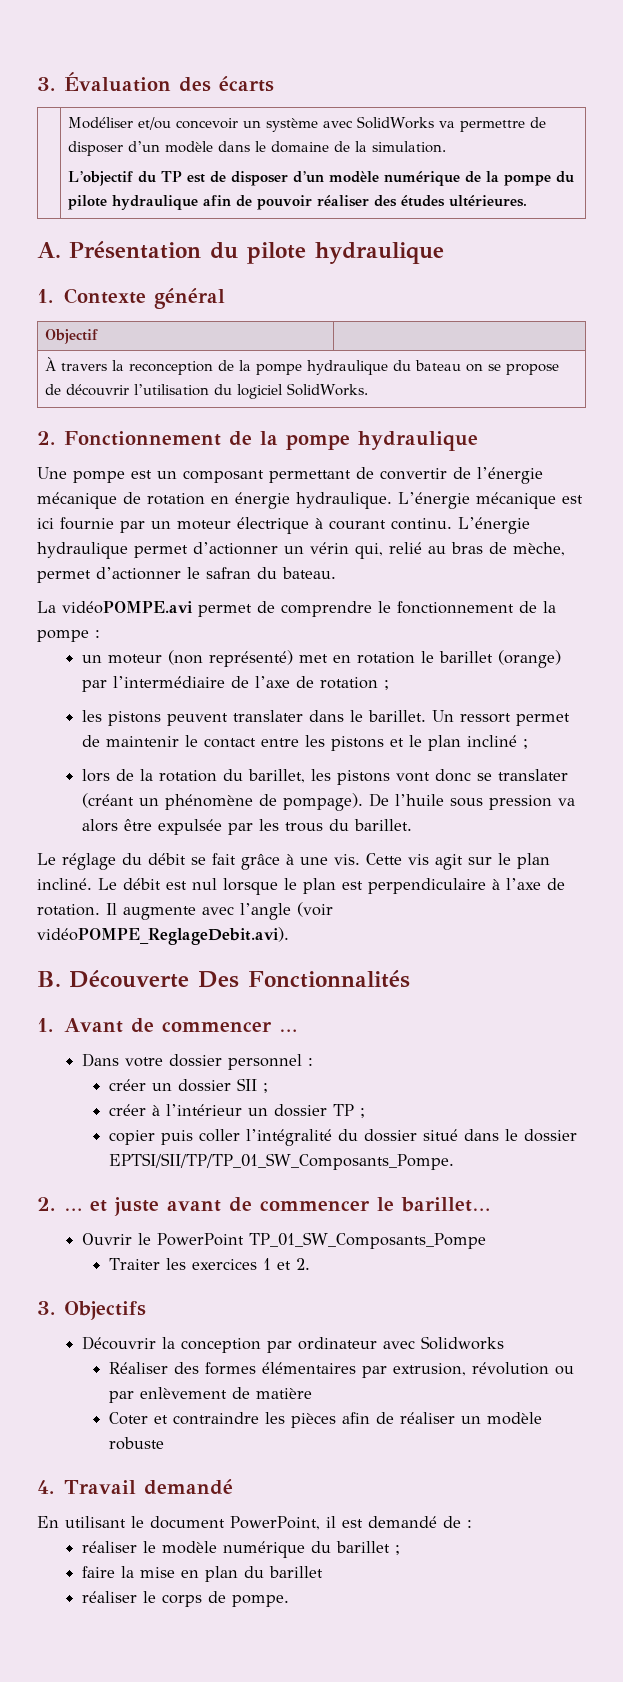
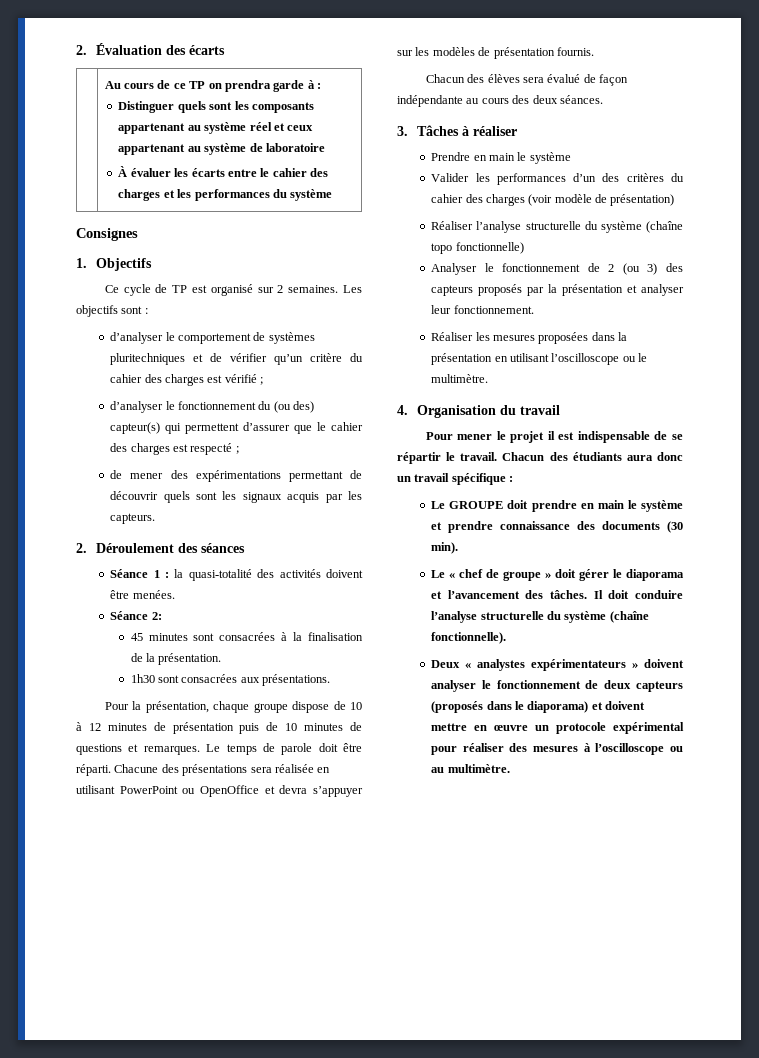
[37,77,55,91] 3. -> [76,45,87,55] 2.
[67,116,546,132] [67,141,446,156] [67,171,574,186] [67,195,527,210] [37,241,445,264] [37,288,225,309] [44,329,98,344] [44,357,559,375] [44,383,368,399] [37,431,478,451] [37,467,543,484] [37,492,583,509] [37,517,530,534] [37,542,565,559] [37,567,336,583] [37,601,556,617] [37,630,100,642] [81,650,561,668] [81,676,389,692] [81,710,570,726] [81,735,528,751] [81,769,568,785] [81,793,575,811] [81,819,412,835] [37,853,550,870] [37,878,565,895] [37,902,333,920] [37,927,289,945] [37,970,411,988] [37,1018,297,1033] [81,1053,313,1070] [108,1078,268,1093] [108,1104,365,1118] [108,1129,577,1146] [108,1153,454,1170] [37,1197,490,1216] [81,1232,486,1249] [108,1258,310,1270] [37,1301,146,1320] [81,1336,504,1353] [108,1362,574,1378] [108,1387,312,1403] [108,1412,542,1428] [108,1437,164,1450] [37,1479,233,1495] [37,1516,472,1530] [81,1541,400,1558] [81,1566,323,1582] [81,1591,289,1607] Modéliser et/ou concevoir un système avec SolidWorks va permettre de disposer d’un modèle dans le domaine de la simulation. // L’objectif du TP est de disposer d’un modèle numérique de la pompe du pilote hydraulique afin de pouvoir réaliser des études ultérieures. // A. Présentation du pilote hydraulique // 1. Contexte général // Objectif | // À travers la reconception de la pompe hydraulique du bateau on se propose de découvrir l’utilisation du logiciel SolidWorks. // 2. Fonctionnement de la pompe hydraulique // Une pompe est un composant permettant de convertir de l’énergie mécanique de rotation en énergie hydraulique. L’énergie mécanique est ici fournie par un moteur électrique à courant continu. L’énergie hydraulique permet d’actionner un vérin qui, relié au bras de mèche, permet d’actionner le safran du bateau. // La vidéoPOMPE.avi permet de comprendre le fonctionnement de la pompe : // un moteur (non représenté) met en rotation le barillet (orange) par l’intermédiaire de l’axe de rotation ; // les pistons peuvent translater dans le barillet. Un ressort permet de maintenir le contact entre les pistons et le plan incliné ; // lors de la rotation du barillet, les pistons vont donc se translater (créant un phénomène de pompage). De l’huile sous pression va alors être expulsée par les trous du barillet. // Le réglage du débit se fait grâce à une vis. Cette vis agit sur le plan incliné. Le débit est nul lorsque le plan est perpendiculaire à l’axe de rotation. Il augmente avec l’angle (voir vidéoPOMPE_ReglageDebit.avi). // B. Découverte Des Fonctionnalités // 1. Avant de commencer … // Dans votre dossier personnel : // créer un dossier SII ; // créer à l’intérieur un dossier TP ; // copier puis coller l’intégralité du dossier situé dans le dossier EPTSI/SII/TP/TP_01_SW_Composants_Pompe. // 2. … et juste avant de commencer le barillet… // Ouvrir le PowerPoint TP_01_SW_Composants_Pompe // Traiter les exercices 1 et 2. // 3. Objectifs // Découvrir la conception par ordinateur avec Solidworks // Réaliser des formes élémentaires par extrusion, révolution ou par enlèvement de matière // Coter et contraindre les pièces afin de réaliser un modèle robuste // 4. Travail demandé // En utilisant le document PowerPoint, il est demandé de : // réaliser le modèle numérique du barillet ; // faire la mise en plan du barillet // réaliser le corps de pompe. -> [104,80,322,92] [118,101,314,113] [118,122,314,134] [118,143,325,155] [118,166,329,177] [118,189,333,201] [76,228,138,241] [76,258,153,271] [104,284,363,296] [76,305,148,317] [110,332,315,344] [110,353,363,365] [110,374,264,386] [110,401,315,413] [110,422,363,434] [110,443,239,455] [110,470,362,482] [110,491,362,503] [110,513,156,524] [76,543,246,553] [110,569,363,581] [110,590,175,599] [110,611,162,620] [130,632,363,641] [130,653,222,665] [130,674,331,686] [104,701,363,713] [76,722,362,734] [76,743,362,755] [76,764,331,776] [76,785,363,797] [397,47,594,59] [425,74,629,86] [397,95,603,107] [397,125,518,136] [431,152,571,164] [431,173,684,185] [431,194,675,206] [431,221,683,233] [431,242,524,254] [431,263,683,275] [431,284,684,296] [431,305,534,314] [431,332,628,344] [431,353,648,365] [431,374,489,383] [397,405,561,418] [425,431,683,443] [397,452,683,464] [397,473,514,485] [431,500,683,512] [431,521,683,533] [431,542,459,554] [431,569,684,581] [431,590,683,599] [431,611,649,623] [431,632,507,644] [431,659,684,671] [431,680,683,692] [431,701,646,713] [431,722,684,734] [431,743,683,755] [431,764,510,773] Au cours de ce TP on prendra garde à : // Distinguer quels sont les composants appartenant au système réel et ceux appartenant au système de laboratoire // À évaluer les écarts entre le cahier des charges et les performances du système // Consignes // 1. Objectifs // Ce cycle de TP est organisé sur 2 semaines. Les objectifs sont : // d’analyser le comportement de systèmes pluritechniques et de vérifier qu’un critère du cahier des charges est vérifié ; // d’analyser le fonctionnement du (ou des) capteur(s) qui permettent d’assurer que le cahier des charges est respecté ; // de mener des expérimentations permettant de découvrir quels sont les signaux acquis par les capteurs. // 2. Déroulement des séances // Séance 1 : la quasi-totalité des activités doivent être menées. // Séance 2: // 45 minutes sont consacrées à la finalisation de la présentation. // 1h30 sont consacrées aux présentations. // Pour la présentation, chaque groupe dispose de 10 à 12 minutes de présentation puis de 10 minutes de questions et remarques. Le temps de parole doit être réparti. Chacune des présentations sera réalisée en utilisant PowerPoint ou OpenOffice et devra s’appuyer sur les modèles de présentation fournis. // Chacun des élèves sera évalué de façon indépendante au cours des deux séances. // 3. Tâches à réaliser // Prendre en main le système // Valider les performances d’un des critères du cahier des charges (voir modèle de présentation) // Réaliser l’analyse structurelle du système (chaîne topo fonctionnelle) // Analyser le fonctionnement de 2 (ou 3) des capteurs proposés par la présentation et analyser leur fonctionnement. // Réaliser les mesures proposées dans la présentation en utilisant l’oscilloscope ou le multimètre. // 4. Organisation du travail // Pour mener le projet il est indispensable de se répartir le travail. Chacun des étudiants aura donc un travail spécifique : // Le GROUPE doit prendre en main le système et prendre connaissance des documents (30 min). // Le « chef de groupe » doit gérer le diaporama et l’avancement des tâches. Il doit conduire l’analyse structurelle du système (chaîne fonctionnelle). // Deux « analystes expérimentateurs » doivent analyser le fonctionnement de deux capteurs (proposés dans le diaporama) et doivent mettre en œuvre un protocole expérimental pour réaliser des mesures à l’oscilloscope ou au multimètre.

